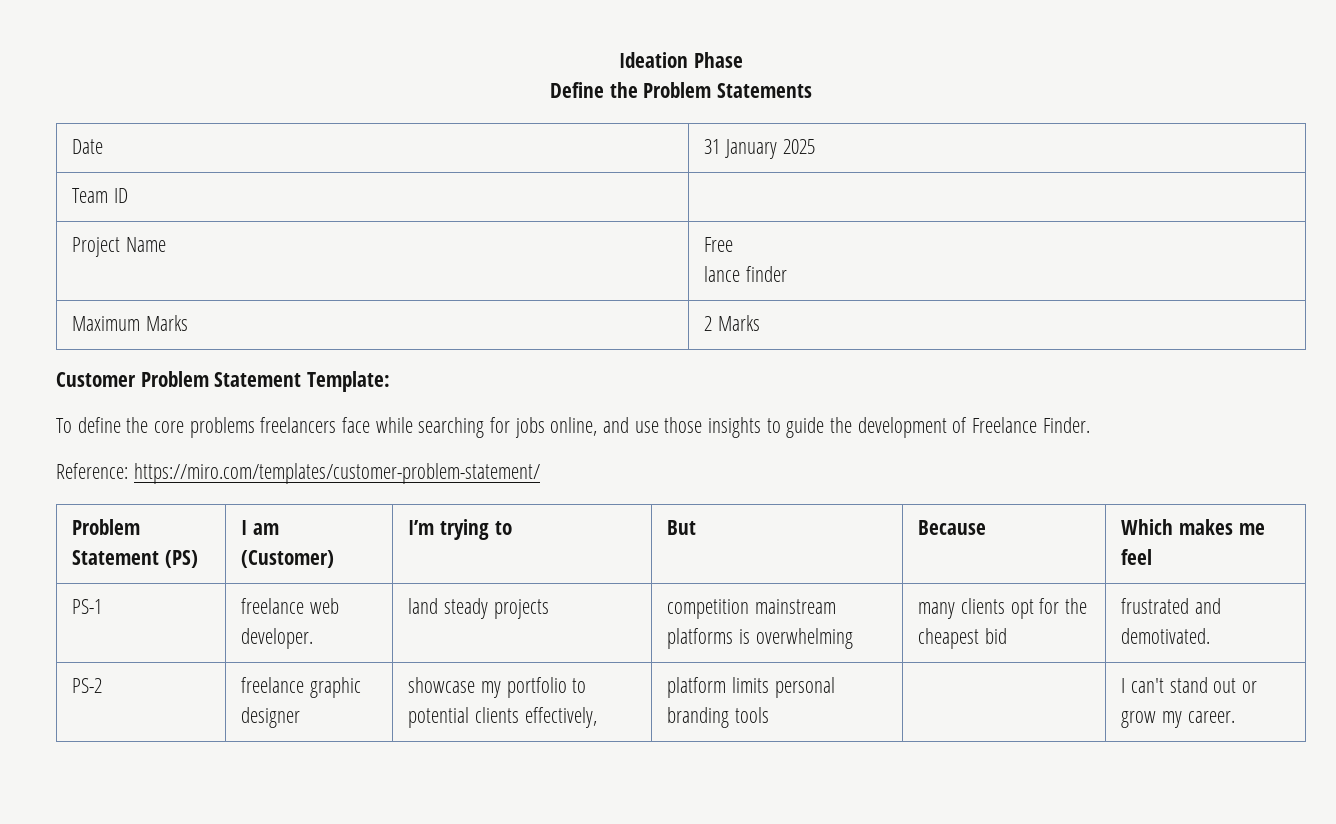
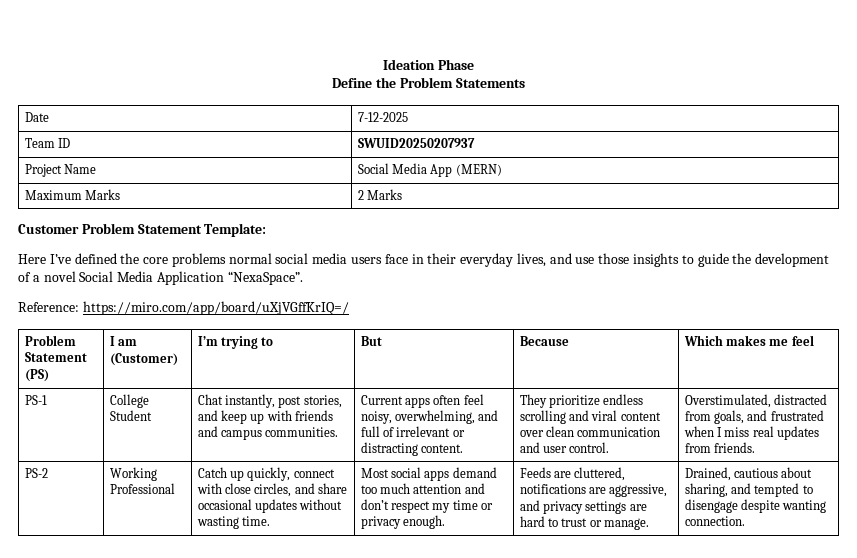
[704,139,815,159] 31 January 2025 -> [357,112,408,122] 7-12-2025
(128, 195) none -> [357,138,475,148] SWUID20250207937
[704,237,734,252] [704,266,787,282] Free // lance finder -> [357,163,502,177] Social Media App (MERN)
[56,417,598,438] To define the core problems freelancers face while searching for jobs online, -> [18,253,546,267] Here I’ve defined the core problems normal social media users face in their everyday lives,
[972,417,1090,433] Freelance Finder. -> [32,271,303,285] a novel Social Media Application “NexaSpace”.
[133,463,540,484] https://miro.com/templates/customer-problem-statement/ -> [82,301,349,315] https://miro.com/app/board/uXjVGffKrIQ=/
[241,598,339,614] [241,628,314,649] [408,598,549,619] [667,599,836,619] [667,628,853,649] [918,598,1087,619] [918,628,1007,649] [1121,598,1221,614] [1121,628,1211,644] [72,678,103,693] [241,677,361,698] [241,707,301,728] [408,677,587,698] [408,707,597,728] [667,677,835,698] [667,707,769,728] [1121,677,1257,693] [1121,711,1235,728] freelance web developer. | land steady projects | competition mainstream platforms is overwhelming | many clients opt for the cheapest bid | frustrated and demotivated. // PS-2 | freelance graphic designer | showcase my portfolio to potential clients effectively, | platform limits personal branding tools | | I can't stand out or grow my career. -> [109,394,149,408] [109,410,152,421] [197,394,342,408] [197,410,334,424] [197,426,339,440] [360,394,484,408] [360,410,499,424] [360,426,465,437] [360,442,463,456] [519,394,644,408] [519,410,661,424] [519,426,661,437] [519,442,610,453] [684,394,827,408] [684,410,824,424] [683,426,820,440] [684,442,755,453] [24,468,48,478] [109,467,157,481] [109,483,175,494] [197,467,335,481] [196,483,348,497] [197,499,343,513] [196,516,270,529] [360,467,497,481] [360,483,485,494] [360,499,494,513] [360,515,445,529] [519,467,626,481] [519,484,668,497] [519,500,647,514] [519,516,650,530] [684,467,813,481] [684,483,813,497] [684,499,827,513] [684,516,745,526] College Student | Chat instantly, post stories, and keep up with friends and campus communities. | Current apps often feel noisy, overwhelming, and full of irrelevant or distracting content. | They prioritize endless scrolling and viral content over clean communication and user control. | Overstimulated, distracted from goals, and frustrated when I miss real updates from friends. // PS-2 | Working Professional | Catch up quickly, connect with close circles, and share occasional updates without wasting time. | Most social apps demand too much attention and don’t respect my time or privacy enough. | Feeds are cluttered, notifications are aggressive, and privacy settings are hard to trust or manage. | Drained, cautious about sharing, and tempted to disengage despite wanting connection.

